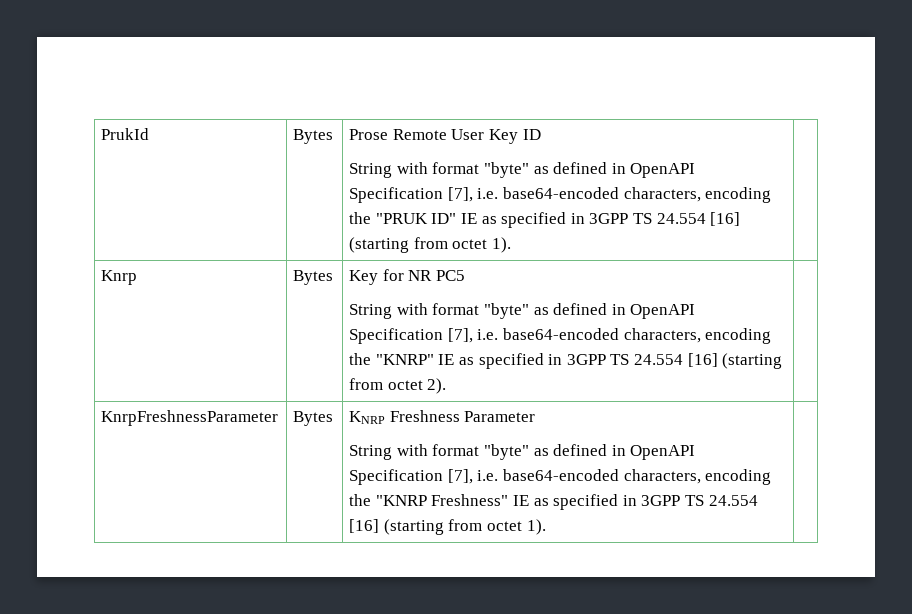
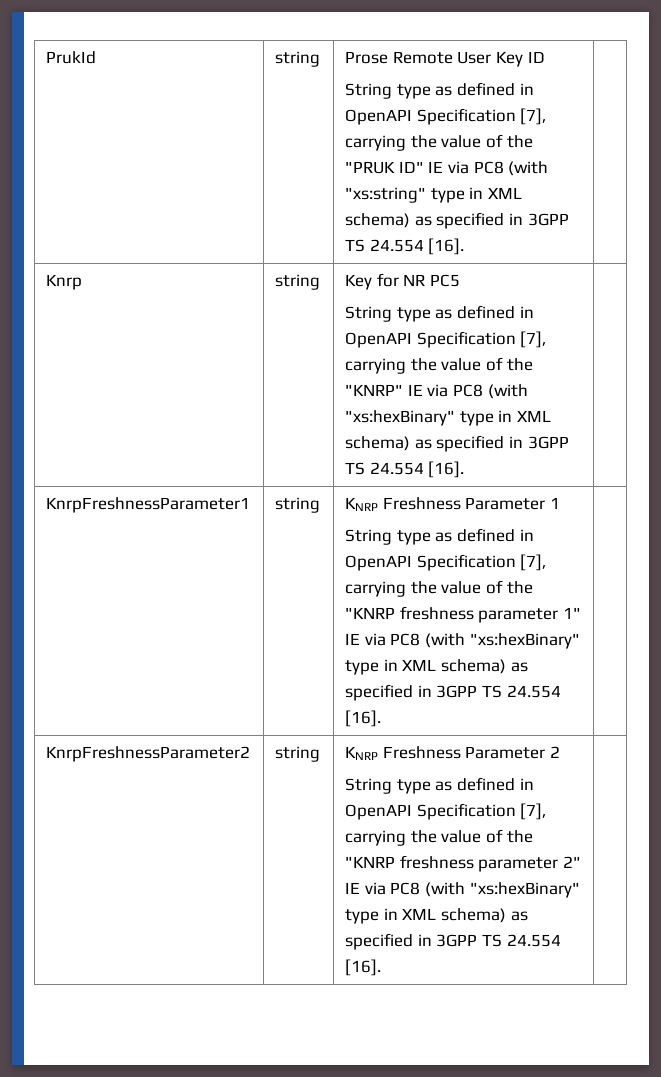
[293,129,334,144] Bytes -> [275,51,321,67] string
[396,162,696,178] [349,187,772,203] [349,212,741,228] [349,237,512,253] with format "byte" as defined in OpenAPI Specification [7], i.e. base64-encoded characters, encoding the "PRUK ID" IE as specified in 3GPP TS 24.554 [16] (starting from octet 1). -> [396,82,534,99] [345,108,547,125] [345,134,533,151] [345,161,549,176] [345,187,522,203] [345,212,569,229] [345,238,465,255] type as defined in OpenAPI Specification [7], carrying the value of the "PRUK ID" IE via PC8 (with "xs:string" type in XML schema) as specified in 3GPP TS 24.554 [16].
[293,270,334,285] Bytes -> [275,274,321,290] string
[396,303,696,319] [349,328,772,344] [349,353,783,369] [349,378,447,394] [101,410,279,426] [293,411,334,426] [349,410,536,424] [349,444,696,460] [349,469,772,485] [349,494,758,510] [349,519,546,535] with format "byte" as defined in OpenAPI Specification [7], i.e. base64-encoded characters, encoding the "KNRP" IE as specified in 3GPP TS 24.554 [16] (starting from octet 2). | // KnrpFreshnessParameter | Bytes | KNRP Freshness Parameter // String with format "byte" as defined in OpenAPI Specification [7], i.e. base64-encoded characters, encoding the "KNRP Freshness" IE as specified in 3GPP TS 24.554 [16] (starting from octet 1). -> [396,305,534,322] [345,331,547,348] [345,357,533,374] [345,384,528,399] [345,410,551,426] [345,435,569,452] [345,461,465,478] [46,497,251,513] [275,497,321,513] [345,497,560,511] [345,528,534,545] [345,554,547,571] [345,580,533,597] [345,606,581,623] [345,633,580,649] [345,659,528,675] [345,684,561,701] [345,710,382,727] [46,746,251,762] [275,746,321,762] [345,746,560,760] [345,777,534,794] [345,803,547,820] [345,829,533,846] [345,855,581,872] [345,882,580,898] [345,908,528,924] [345,933,561,950] [345,959,382,976] type as defined in OpenAPI Specification [7], carrying the value of the "KNRP" IE via PC8 (with "xs:hexBinary" type in XML schema) as specified in 3GPP TS 24.554 [16]. | // KnrpFreshnessParameter1 | string | KNRP Freshness Parameter 1 // String type as defined in OpenAPI Specification [7], carrying the value of the "KNRP freshness parameter 1" IE via PC8 (with "xs:hexBinary" type in XML schema) as specified in 3GPP TS 24.554 [16]. | // KnrpFreshnessParameter2 | string | KNRP Freshness Parameter 2 // String type as defined in OpenAPI Specification [7], carrying the value of the "KNRP freshness parameter 2" IE via PC8 (with "xs:hexBinary" type in XML schema) as specified in 3GPP TS 24.554 [16].

